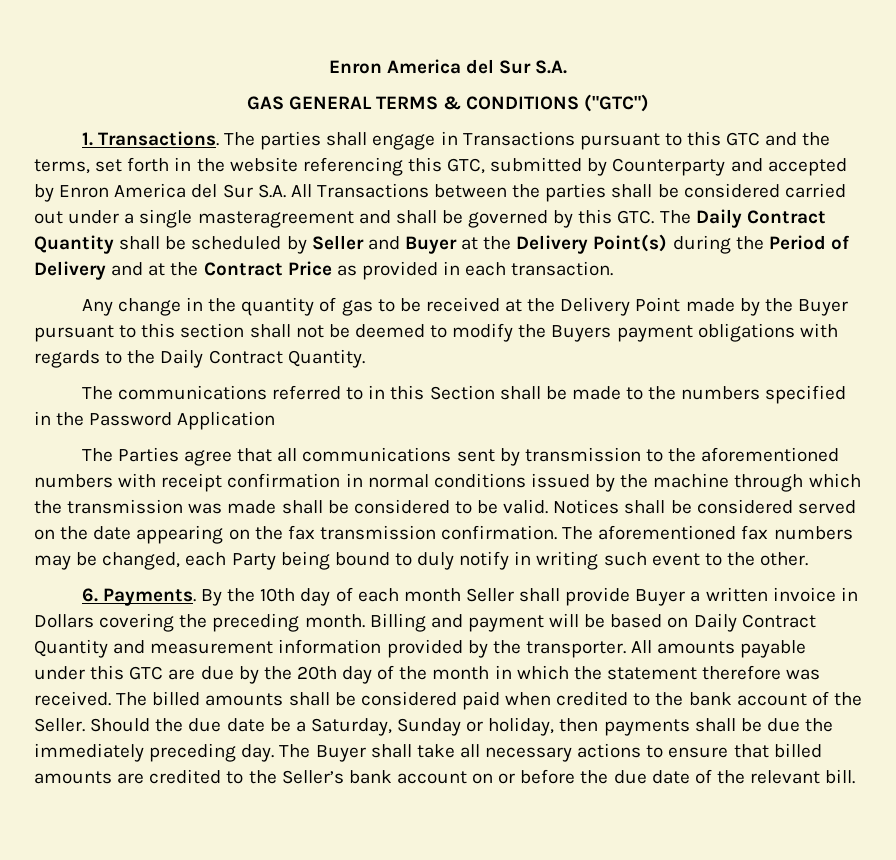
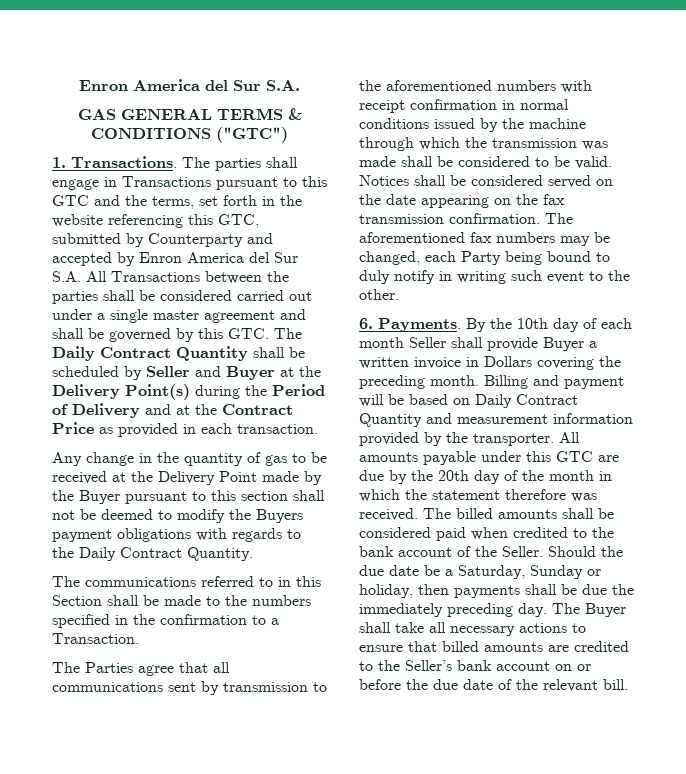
[197,211,354,228] masteragreement -> [153,310,275,323] master agreement
[89,411,276,430] Password Application -> [160,614,279,625] [52,633,139,644] confirmation to a Transaction.

